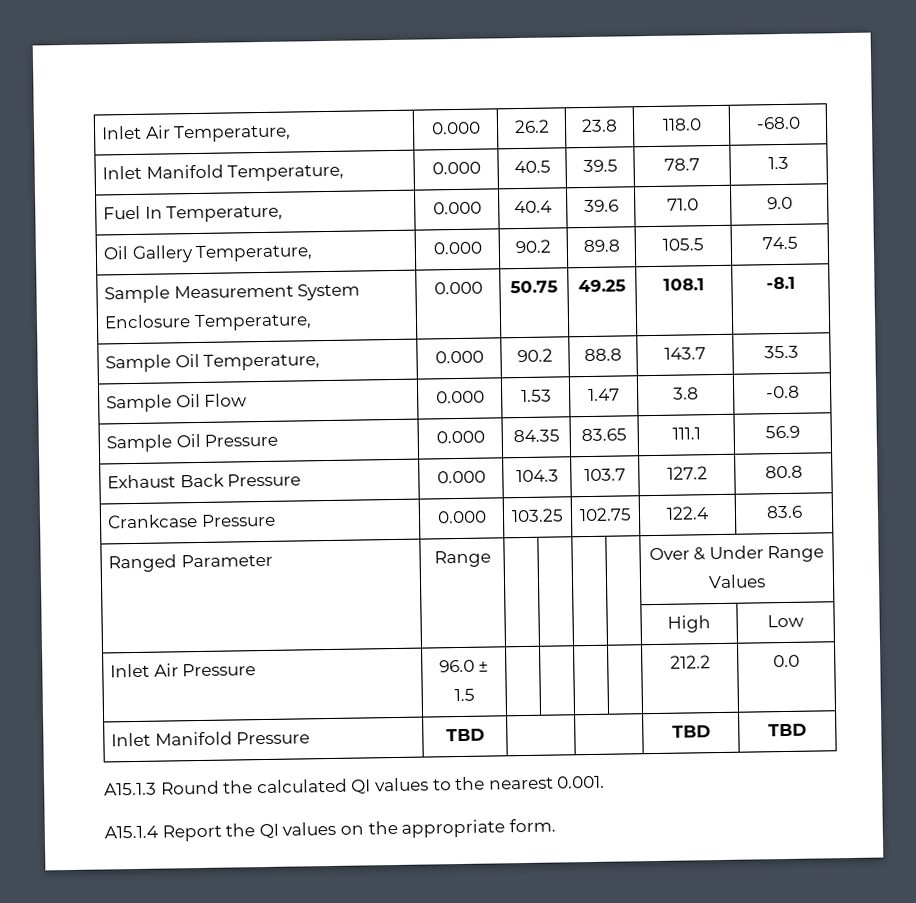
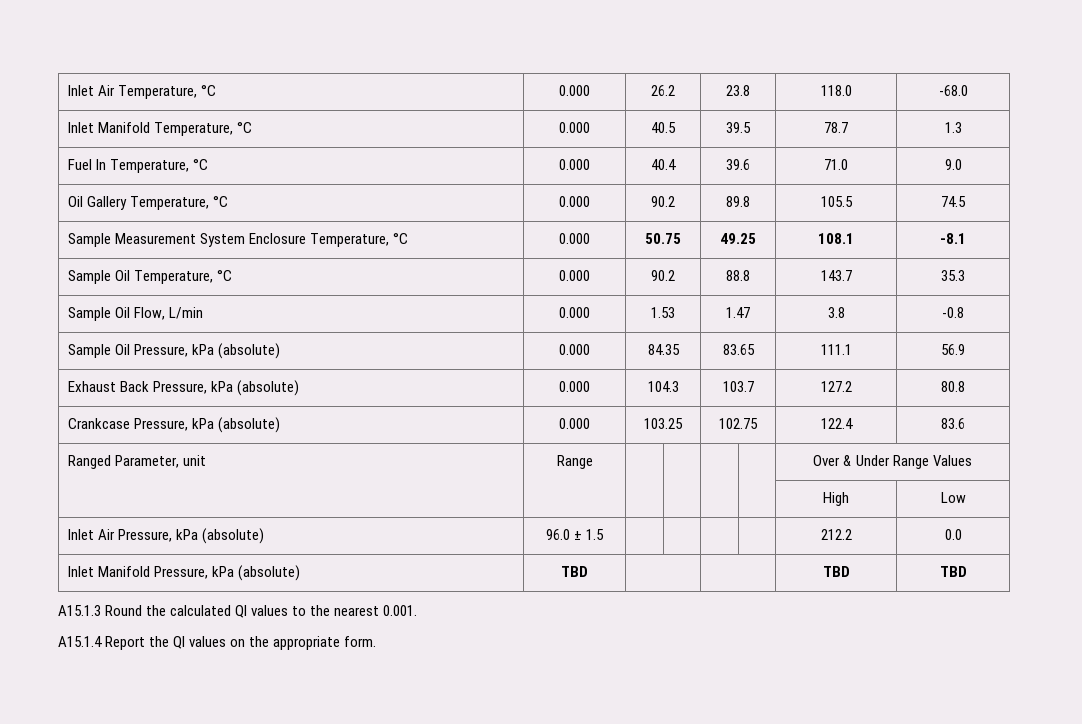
(292, 133) none -> [201,85,217,96] °C
(345, 172) none -> [237,122,253,133] °C
(284, 213) none -> [193,159,209,170] °C
(314, 253) none -> [213,196,229,207] °C
(312, 322) none -> [393,233,409,244] °C
(321, 362) none -> [217,270,233,281] °C
[204,393,248,407] Flow -> [134,307,204,320] Flow, L/min
[204,433,279,447] Pressure -> [134,343,281,359] Pressure, kPa (absolute)
[227,473,302,487] Pressure -> [153,380,300,396] Pressure, kPa (absolute)
[200,513,276,527] Pressure -> [134,417,281,433] Pressure, kPa (absolute)
[180,553,273,568] Parameter -> [115,455,207,468] Parameter, unit
[182,663,257,677] Pressure -> [118,528,265,544] Pressure, kPa (absolute)
[236,731,311,745] Pressure -> [154,565,301,581] Pressure, kPa (absolute)

